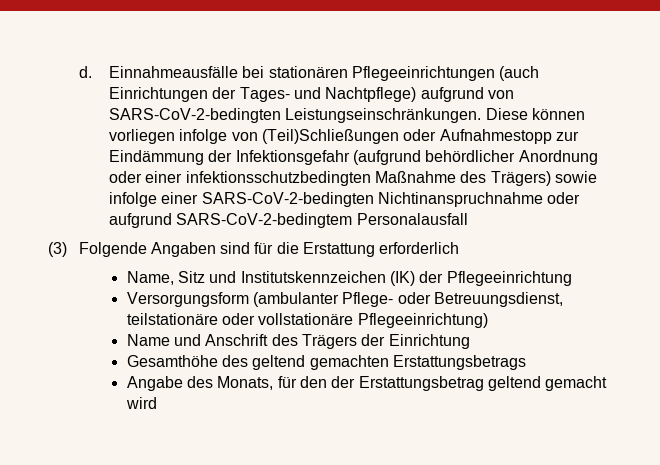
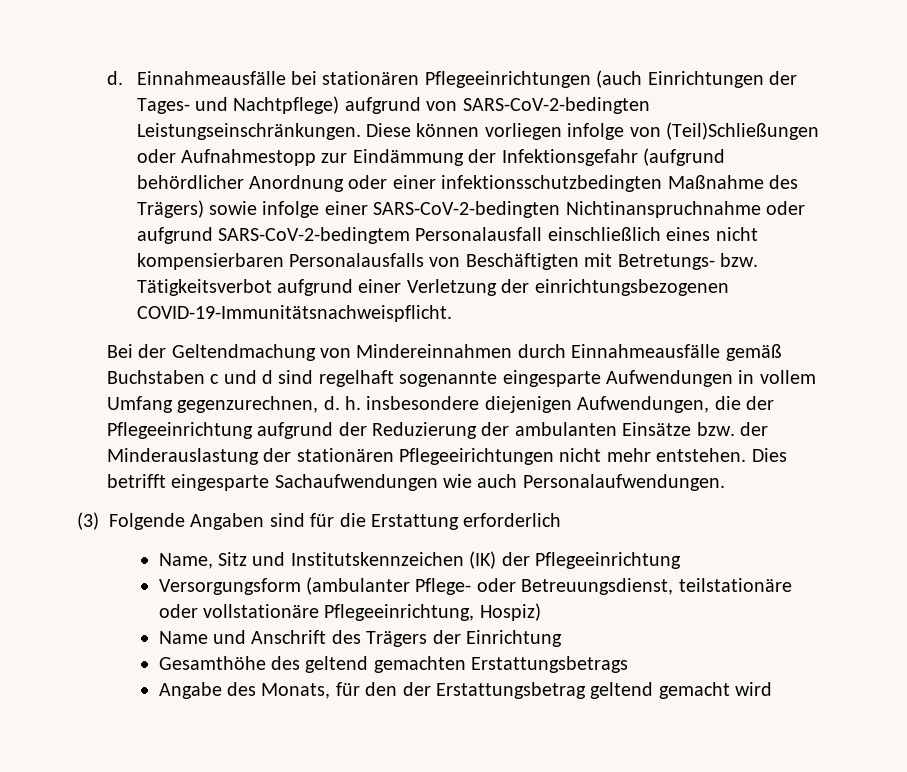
(468, 219) none -> [547,227,758,241] [136,253,759,270] [136,279,729,296] [136,305,452,322] [106,344,782,361] [106,370,816,387] [106,396,775,413] [106,422,769,439] [106,448,787,465] [106,474,725,491] einschließlich eines nicht kompensierbaren Personalausfalls von Beschäftigten mit Betretungs- bzw. Tätigkeitsverbot aufgrund einer Verletzung der einrichtungsbezogenen COVID-19-Immunitätsnachweispflicht. // Bei der Geltendmachung von Mindereinnahmen durch Einnahmeausfälle gemäß Buchstaben c und d sind regelhaft sogenannte eingesparte Aufwendungen in vollem Umfang gegenzurechnen, d. h. insbesondere diejenigen Aufwendungen, die der Pflegeeinrichtung aufgrund der Reduzierung der ambulanten Einsätze bzw. der Minderauslastung der stationären Pflegeeirichtungen nicht mehr entstehen. Dies betrifft eingesparte Sachaufwendungen wie auch Personalaufwendungen.
[357,313,488,328] Pflegeeinrichtung) -> [324,603,541,621] Pflegeeinrichtung, Hospiz)

